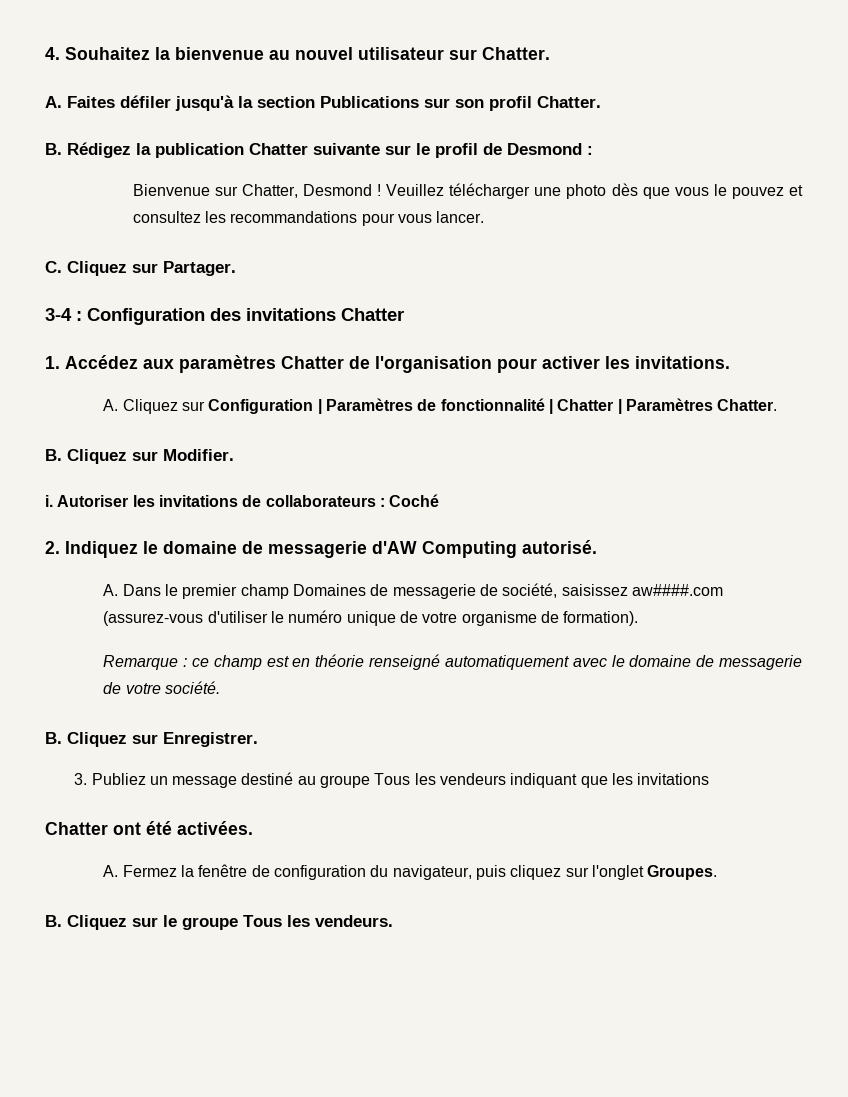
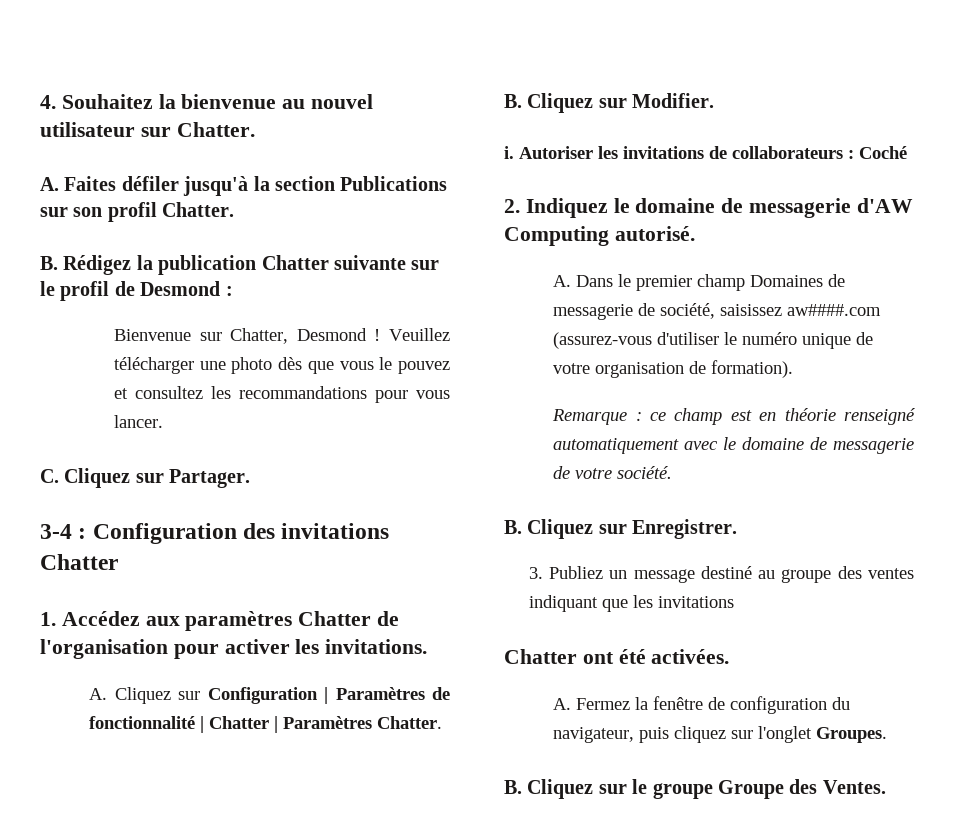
[461,611,537,626] organisme -> [595,362,685,378] organisation
[374,773,507,785] Tous les vendeurs -> [837,566,914,579] des ventes
[243,915,393,927] Tous les vendeurs. -> [718,779,886,799] Groupe des Ventes.

